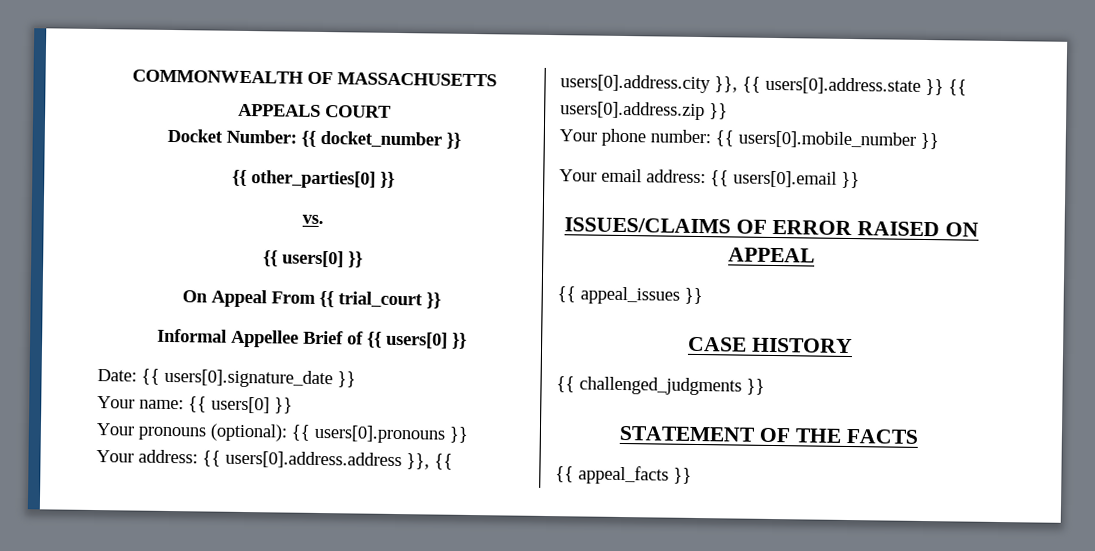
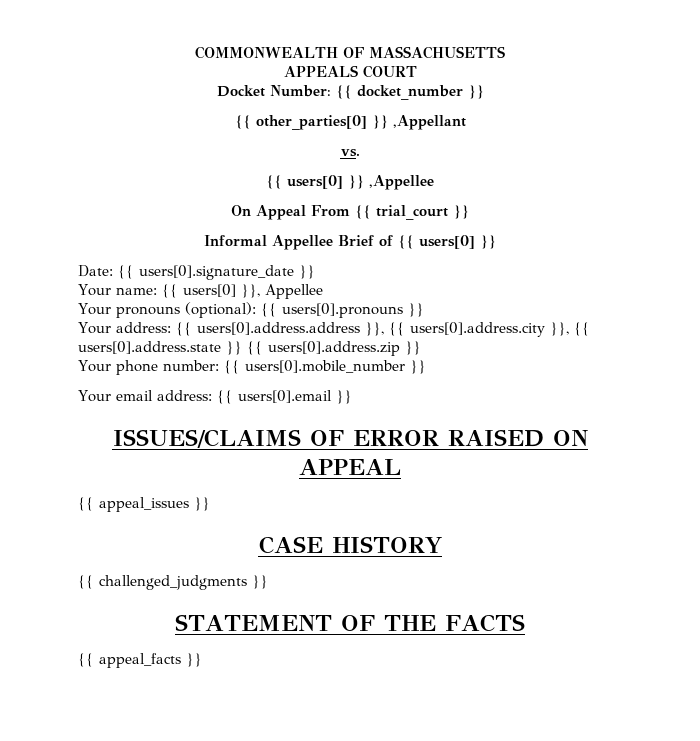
(395, 179) none -> [392,115,466,130] ,Appellant
(363, 259) none -> [369,175,434,190] ,Appellee
[274,397,293,414] }} -> [240,284,323,299] }}, Appellee

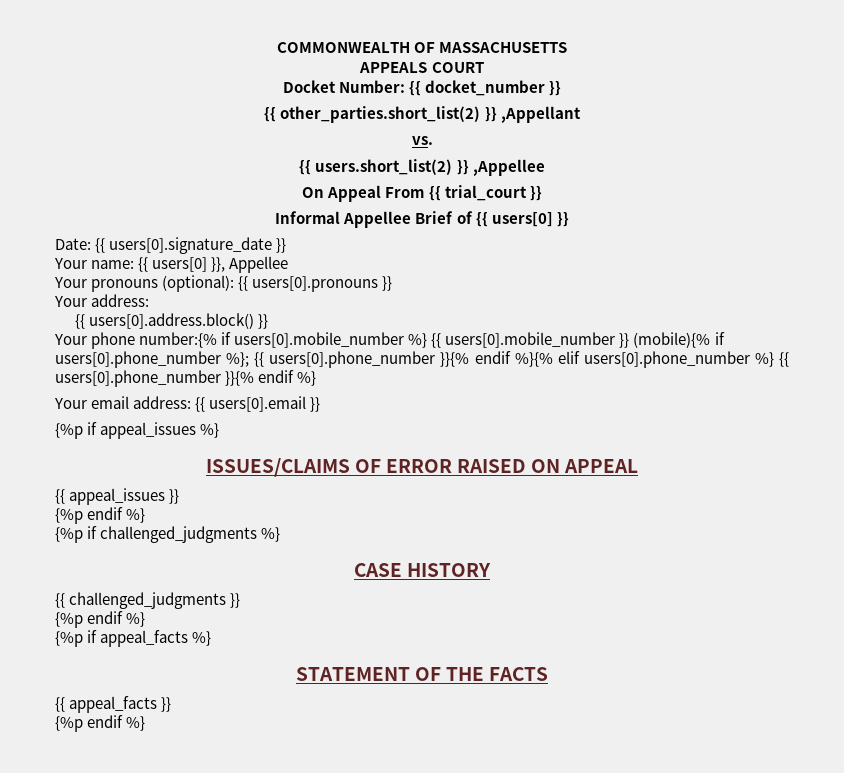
[255,115,367,130] other_parties[0] -> [280,106,481,123] other_parties.short_list(2)
[287,175,343,189] users[0] -> [315,159,453,175] users.short_list(2)
[175,322,590,337] [78,341,400,356] {{ users[0].address.address }}, {{ users[0].address.city }}, {{ users[0].address.state }} {{ users[0].address.zip -> [74,313,254,329] // {{ users[0].address.block()
[162,360,219,371] number: -> [139,332,428,348] number:{% if users[0].mobile_number %}
(426, 367) none -> [633,332,725,348] [55,351,790,368] [55,370,317,387] (mobile){% if users[0].phone_number %}; {{ users[0].phone_number }}{% endif %}{% elif users[0].phone_number %} {{ users[0].phone_number }}{% endif %}
(352, 397) none -> [55,422,220,439] // {%p if appeal_issues %}
(210, 504) none -> [55,507,146,524] [55,526,281,543] // {%p endif %} // {%p if challenged_judgments %}
(268, 582) none -> [55,611,146,628] [55,630,212,647] // {%p endif %} // {%p if appeal_facts %}
(202, 660) none -> [55,715,146,732] // {%p endif %}

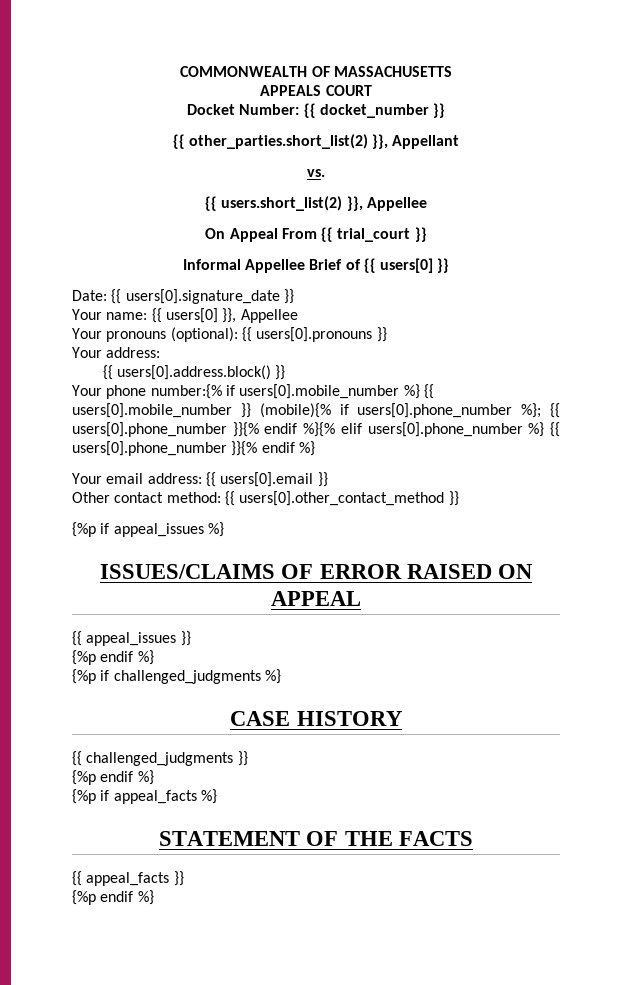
[484,106,581,123] }} ,Appellant -> [372,134,460,149] }}, Appellant
[456,159,545,176] }} ,Appellee -> [346,196,427,211] }}, Appellee
(321, 404) none -> [72,491,459,506] // Other contact method: {{ users[0].other_contact_method }}

